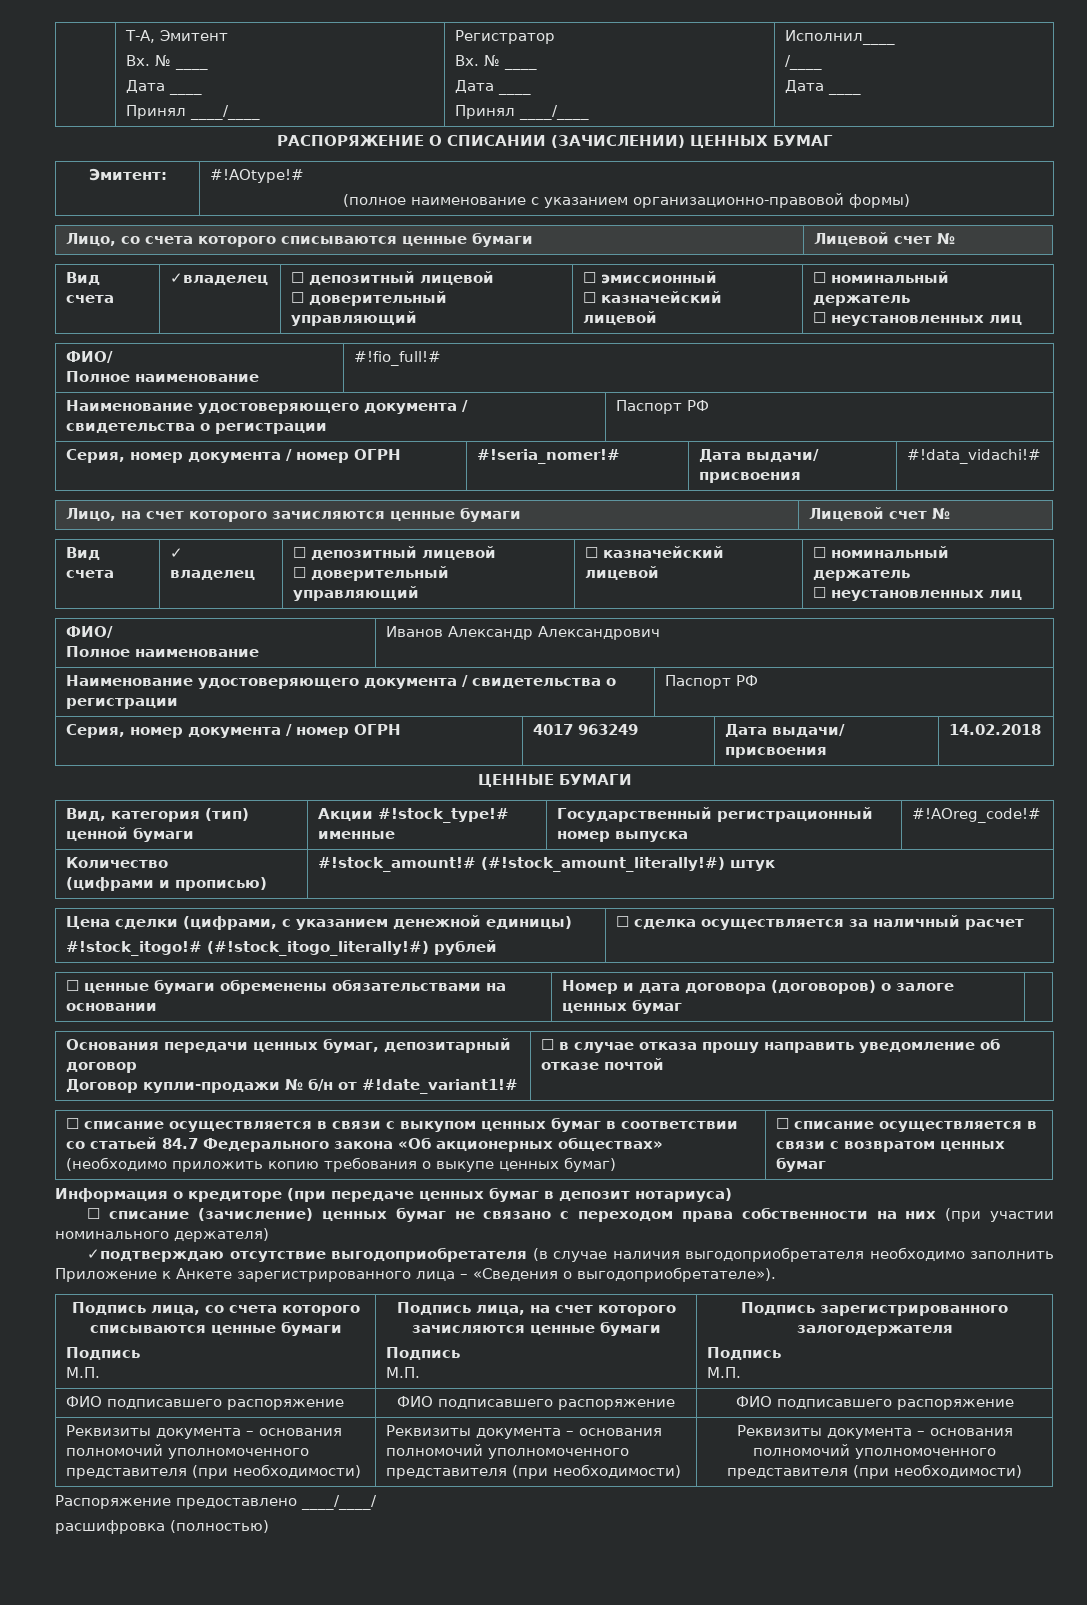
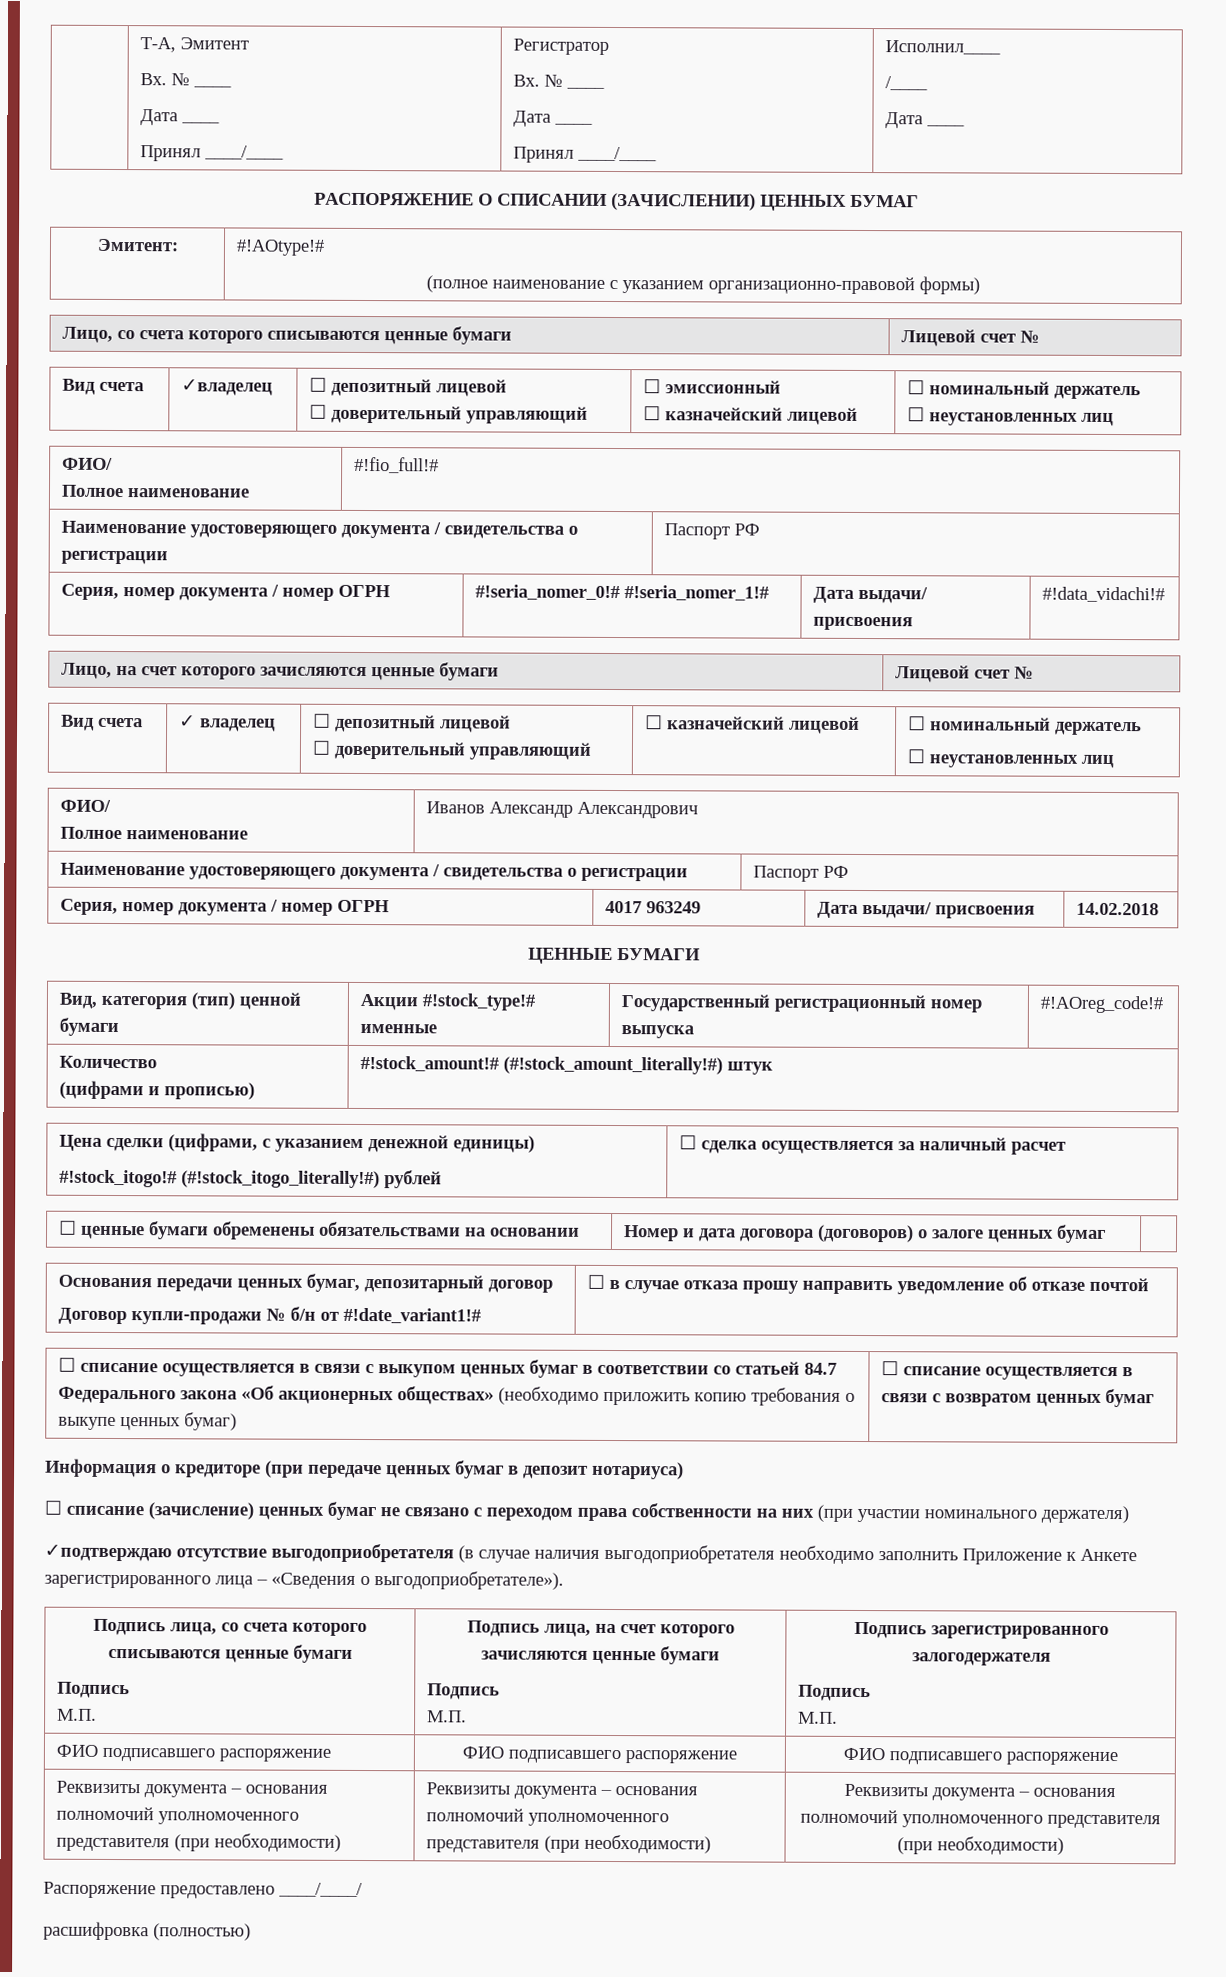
[476,449,620,464] #!seria_nomer!# -> [475,584,770,601] #!seria_nomer_0!# #!seria_nomer_1!#

